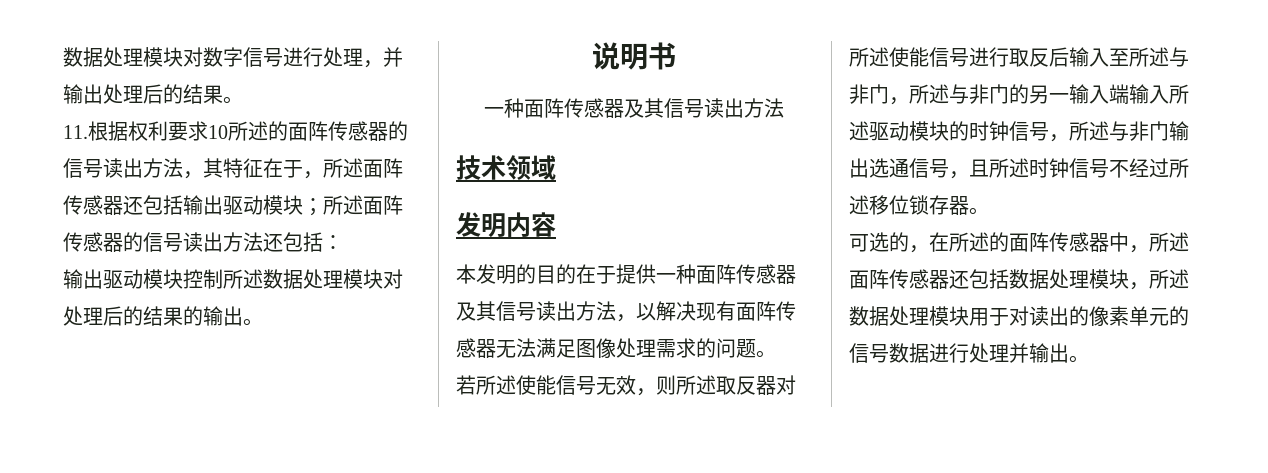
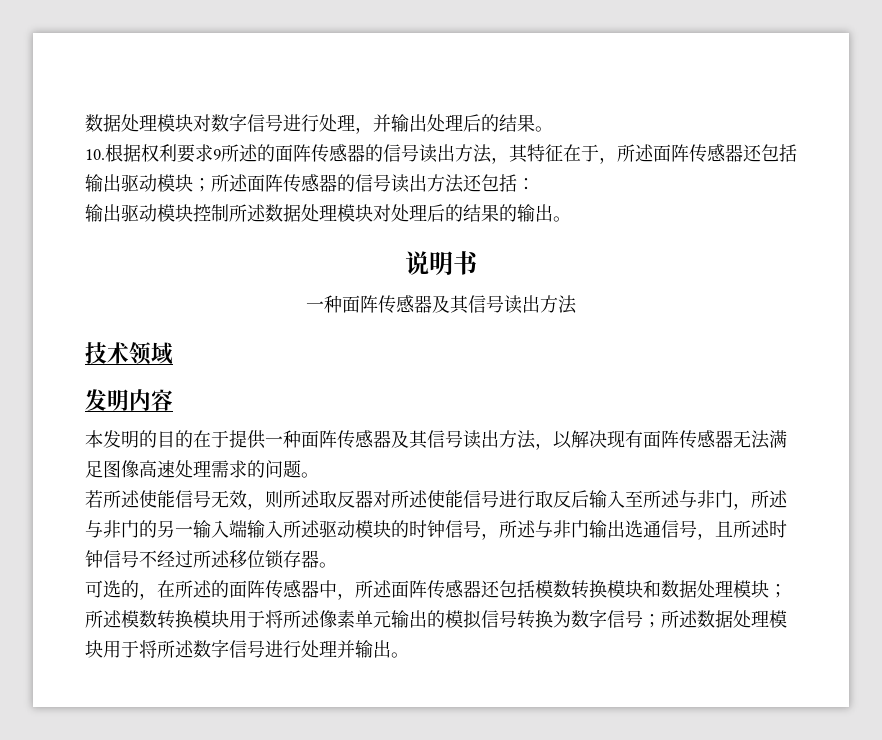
[63,125,88,139] 11. -> [85,149,105,160] 10.
[208,125,228,139] 10 -> [213,149,221,160] 9
(616, 348) none -> [139,460,175,478] 高速
[1009,269,1149,290] 数据处理模块， -> [535,580,787,599] [85,609,661,629] 模数转换模块和数据处理模块；所述模数转换模块用于将所述像素单元输出的模拟信号转换为数字信号；
[1009,306,1189,326] [849,343,929,363] 对读出的像素单元的信号数据 -> [139,639,265,658] 将所述数字信号

